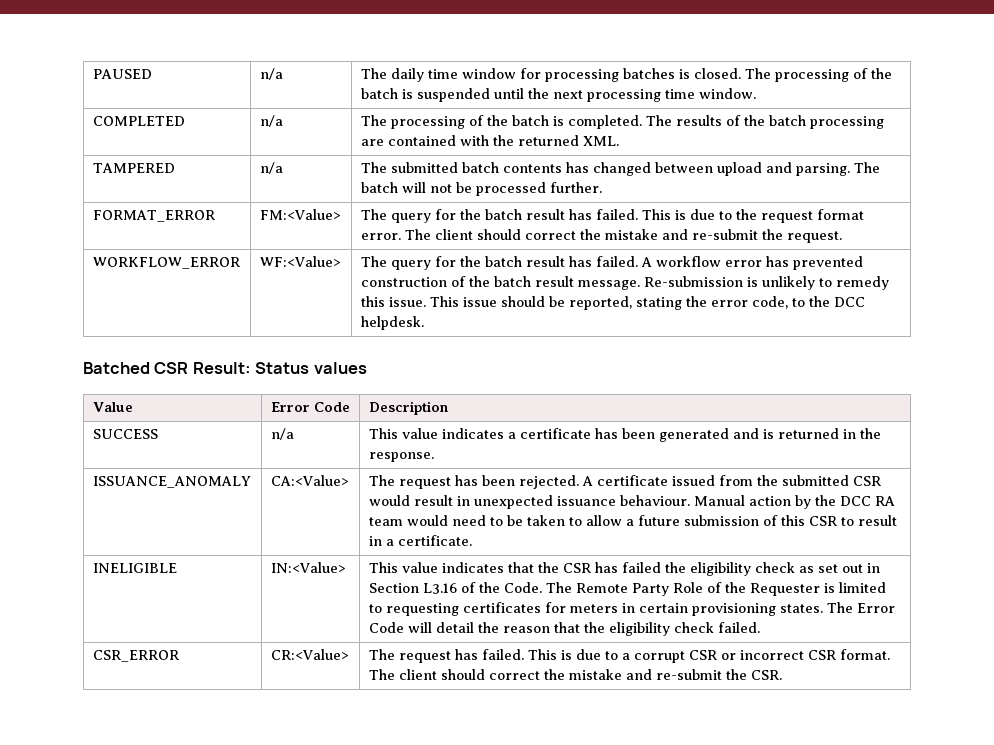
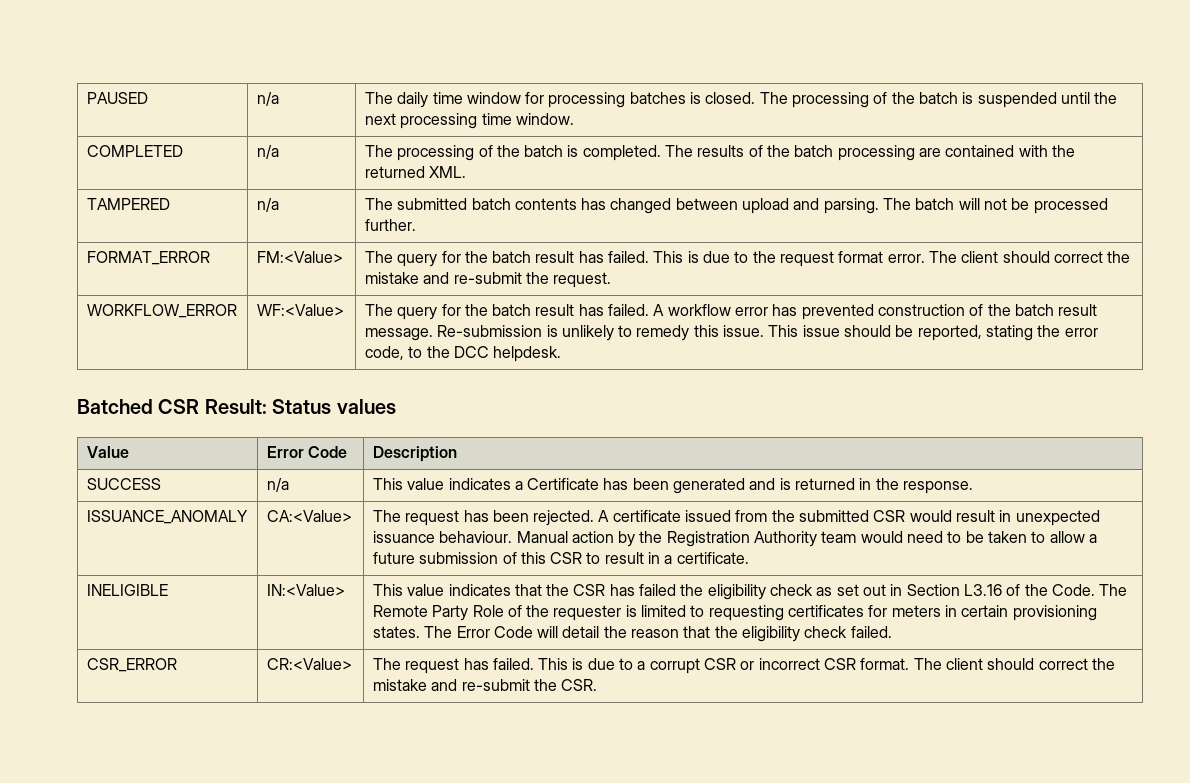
[519,428,591,439] certificate -> [527,478,600,490] Certificate
[839,496,895,506] DCC RA -> [666,531,818,547] Registration Authority
[749,583,820,596] Requester -> [553,605,622,621] requester

